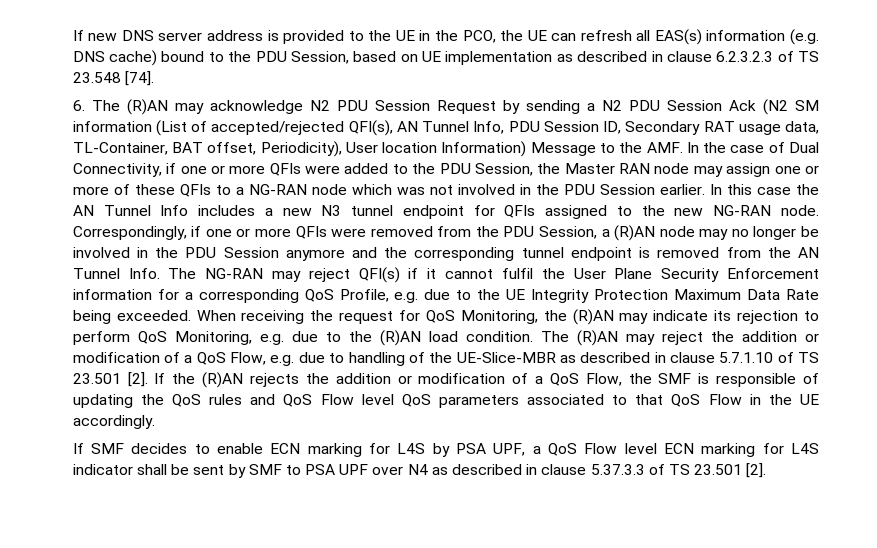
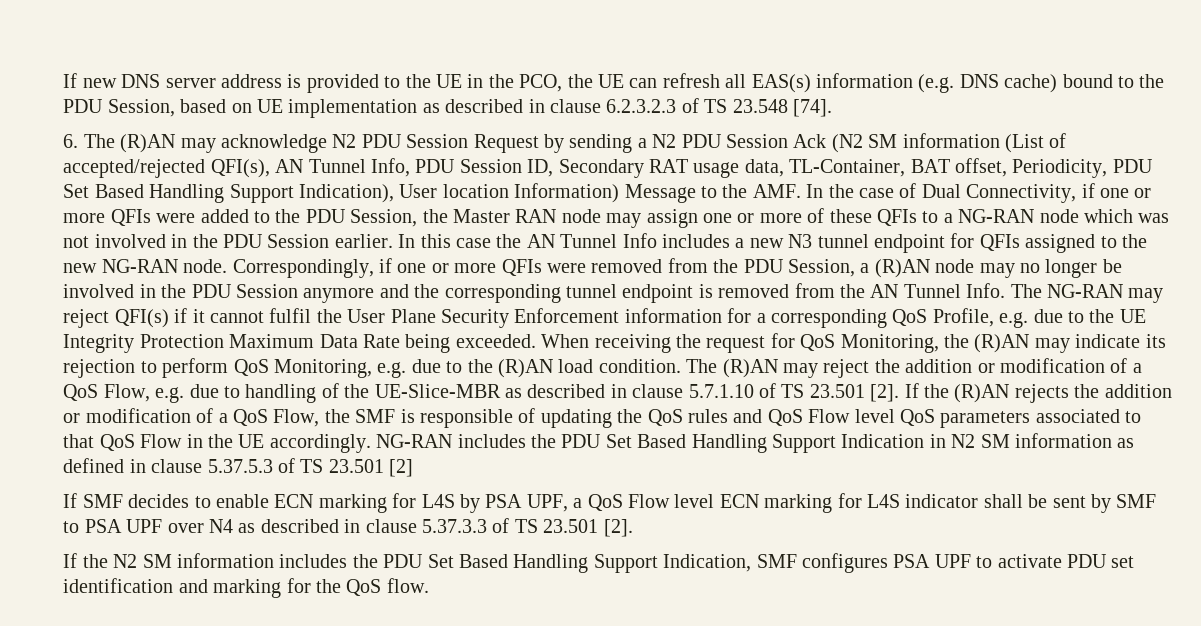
[260,141,342,157] Periodicity), -> [1012,159,1153,178] [63,184,395,203] Periodicity, PDU Set Based Handling Support Indication),
(155, 422) none -> [376,433,1135,453] [63,458,414,477] NG-RAN includes the PDU Set Based Handling Support Indication in N2 SM information as defined in clause 5.37.5.3 of TS 23.501 [2]
(767, 470) none -> [63,553,1135,573] [63,578,429,598] // If the N2 SM information includes the PDU Set Based Handling Support Indication, SMF configures PSA UPF to activate PDU set identification and marking for the QoS flow.

